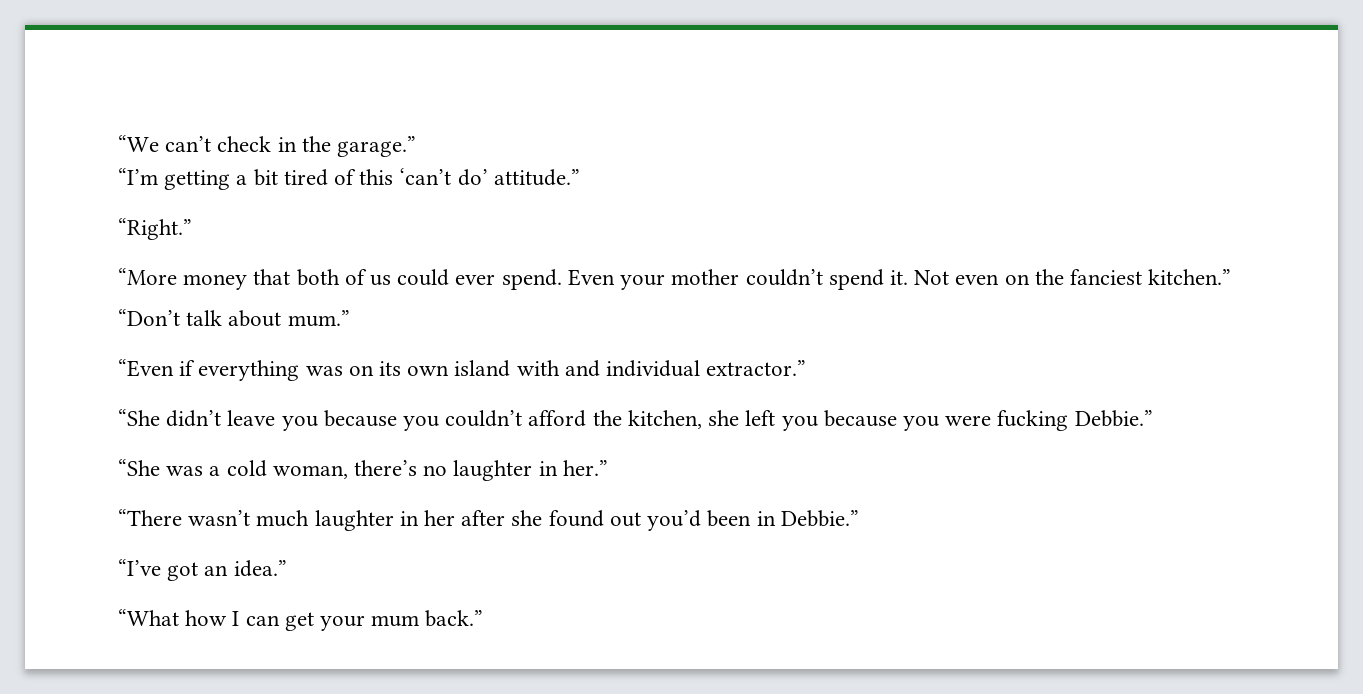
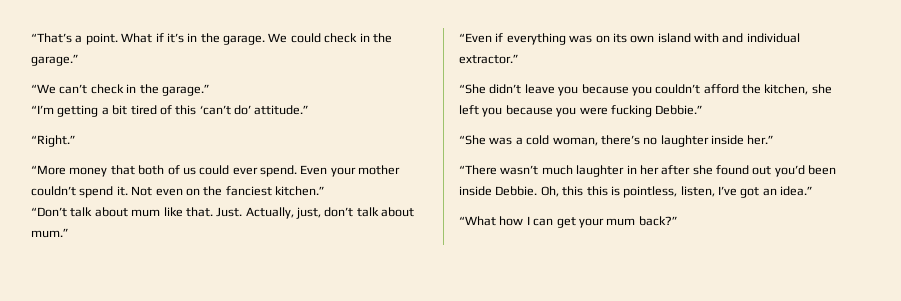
(118, 143) none -> [31,33,392,45] [31,54,79,66] “That’s a point. What if it’s in the garage. We could check in the garage.” //
(282, 318) none -> [131,207,415,219] mum like that. Just. Actually, just, don’t talk about
[538,461,558,476] in -> [711,135,744,145] inside
[756,510,859,527] [118,559,161,576] in Debbie.” // “I’ve -> [459,186,737,198] inside Debbie. Oh, this this is pointless, listen, I’ve
[425,610,484,627] back.” -> [638,216,678,226] back?”

